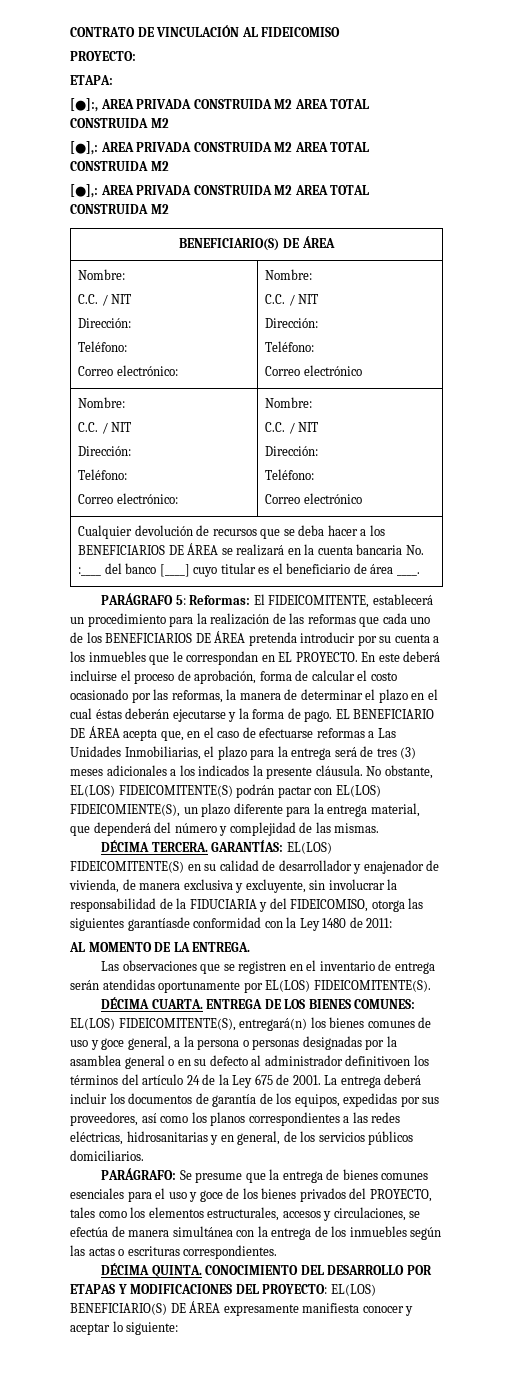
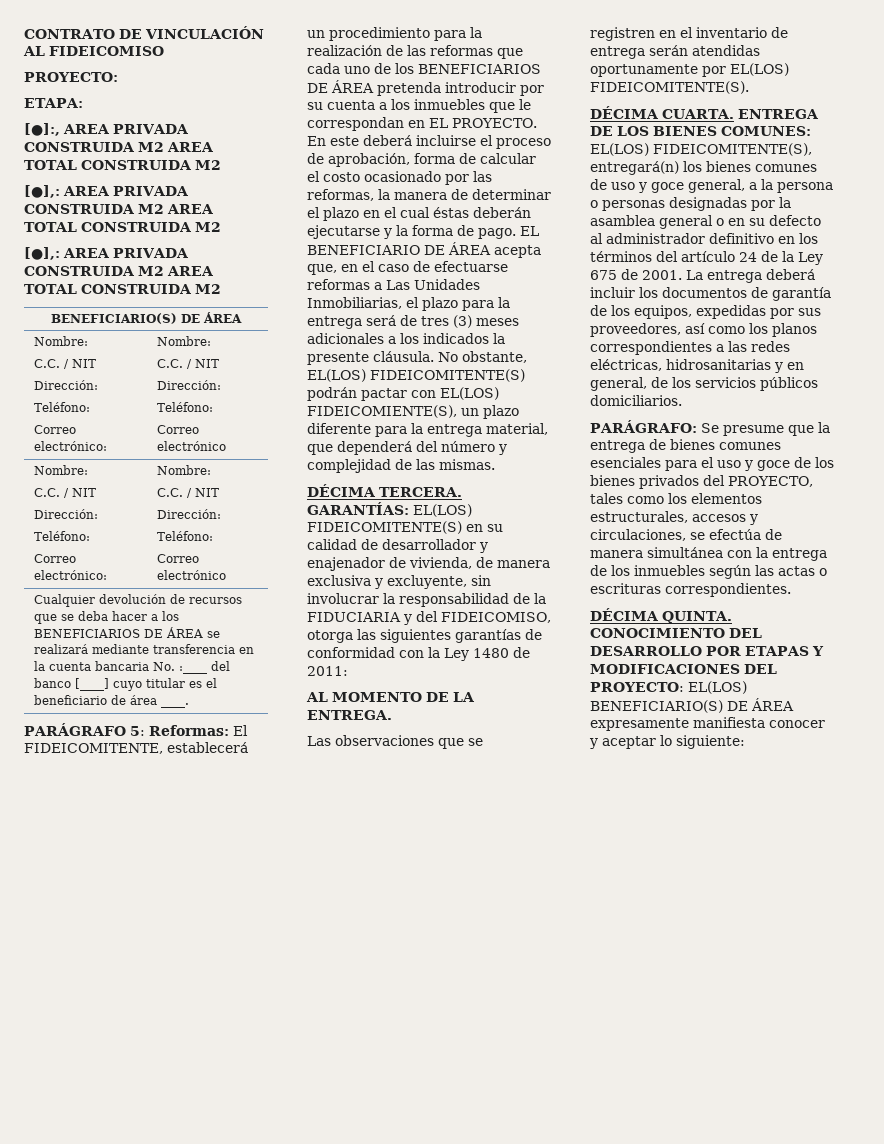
(285, 550) none -> [91,644,235,654] mediante transferencia
[127,917,190,931] garantíasde -> [455,629,542,643] garantías de
[345,1055,411,1066] definitivoen -> [709,233,795,244] definitivo en

